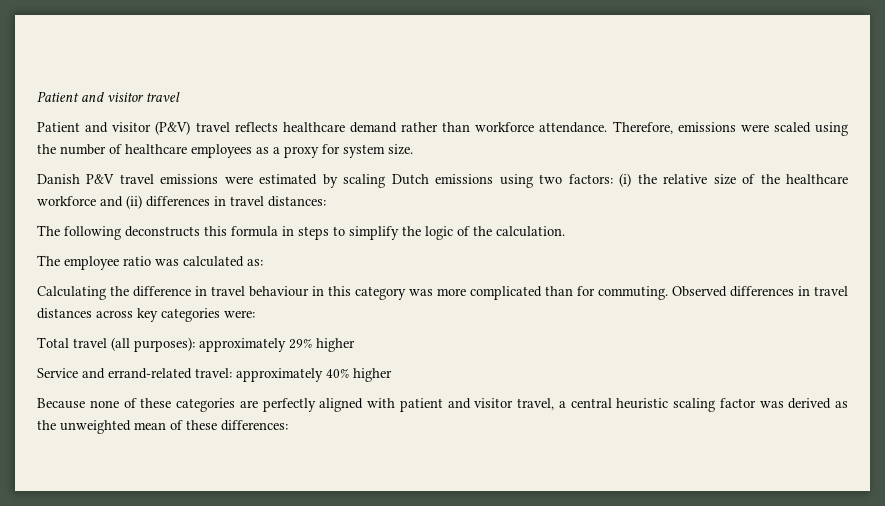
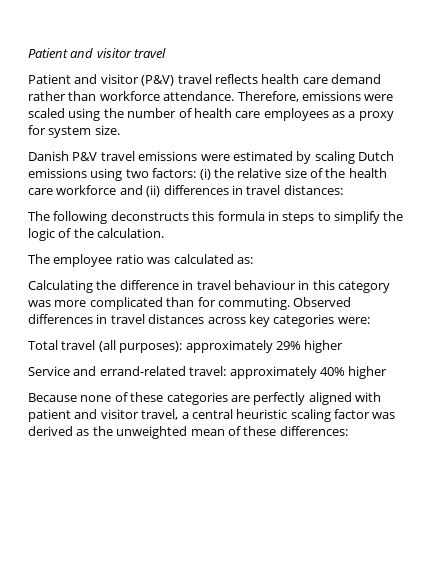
[282,122,345,132] healthcare -> [261,74,328,84] health care
[125,144,187,154] healthcare -> [193,108,261,118] health care
[786,174,849,184] healthcare -> [348,168,387,178] [28,188,53,195] health care

